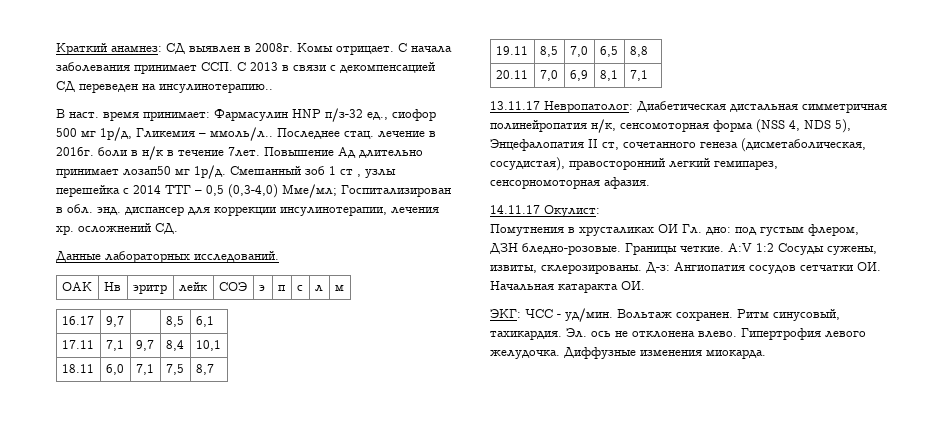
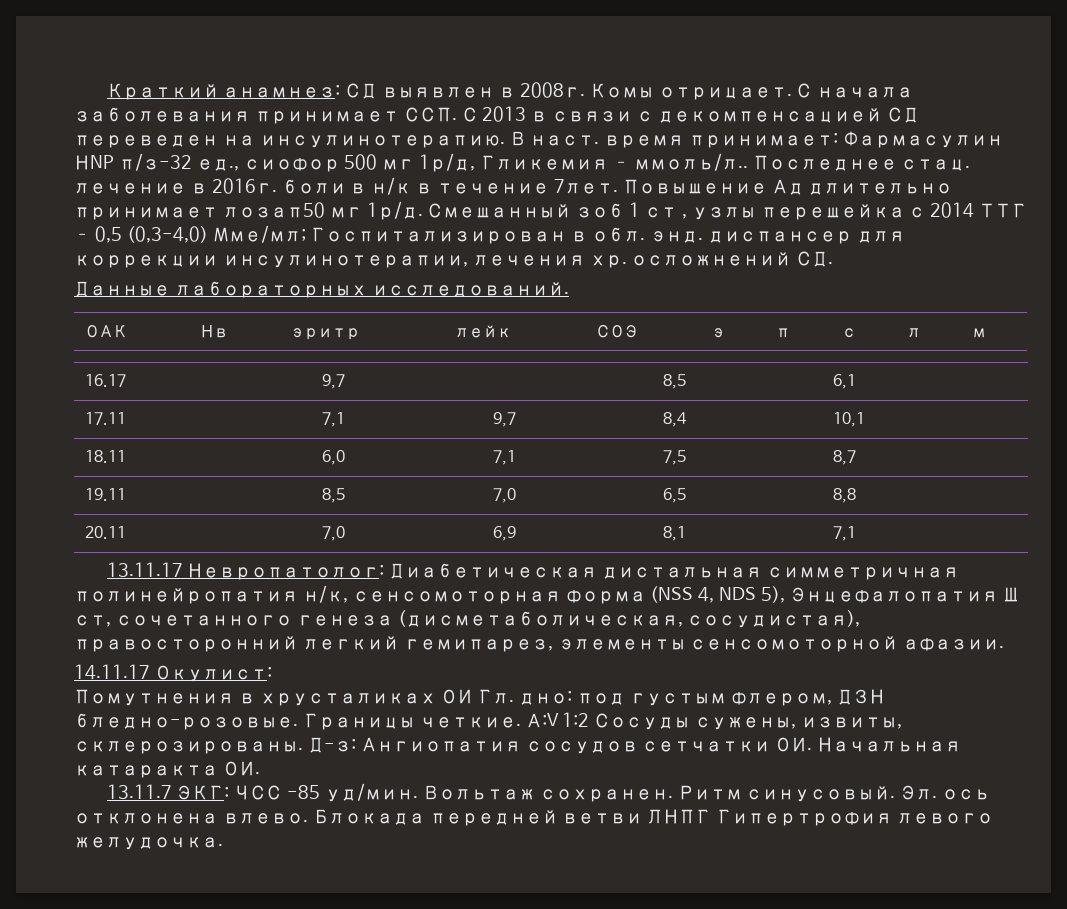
[159,83,273,93] инсулинотерапию.. // -> [259,135,505,148] инсулинотерапию.
[588,139,598,148] II -> [1002,587,1019,602] Ш
[490,177,650,189] сенсорномоторная афазия. -> [557,636,1005,652] элементы сенсомоторной афазии.
(645, 285) none -> [106,784,172,799] 13.11.7
[557,314,561,318] - -> [287,785,321,799] -85
[773,309,840,321] [490,330,562,340] синусовый, тахикардия. -> [746,786,896,802] синусовый.
[615,331,628,337] не -> (991, 794) none
[741,328,866,340] [490,347,766,359] Гипертрофия левого желудочка. Диффузные изменения миокарда. -> [312,809,994,826] [74,837,223,850] Блокада передней ветви ЛНПГ Гипертрофия левого желудочка.

